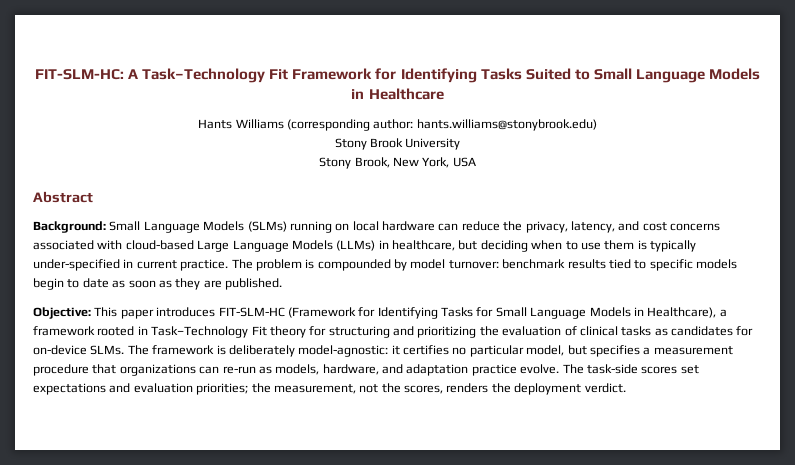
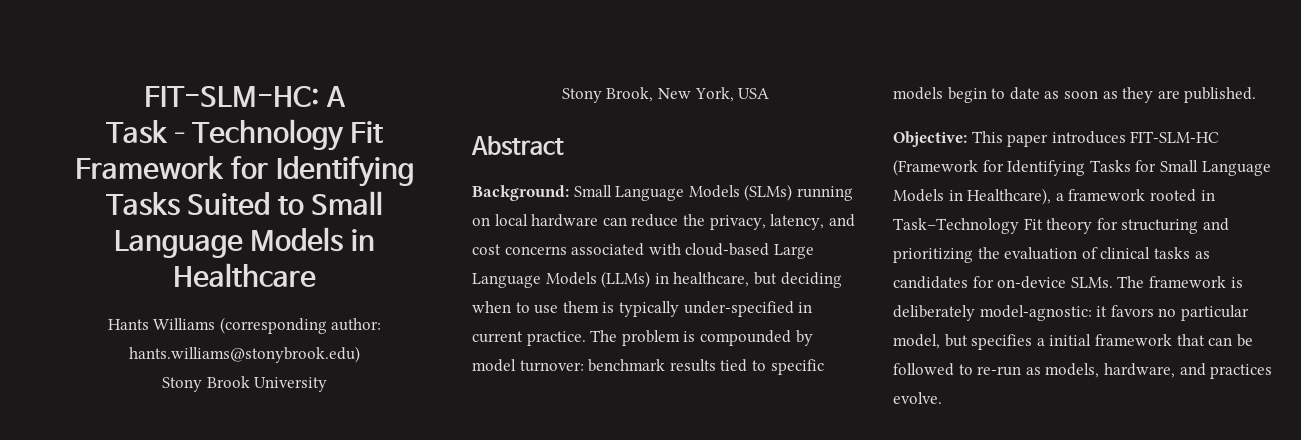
[403,345,449,355] certifies -> [1110,305,1154,317] favors
[653,346,733,355] [33,364,220,376] measurement procedure that organizations can -> [1049,334,1253,347] [893,363,973,376] initial framework that can be followed to
[406,364,699,376] [33,383,626,395] adaptation practice evolve. The task-side scores set expectations and evaluation priorities; the measurement, not the scores, renders the deployment verdict. -> [1210,364,1273,379] [893,392,942,404] practices evolve.

